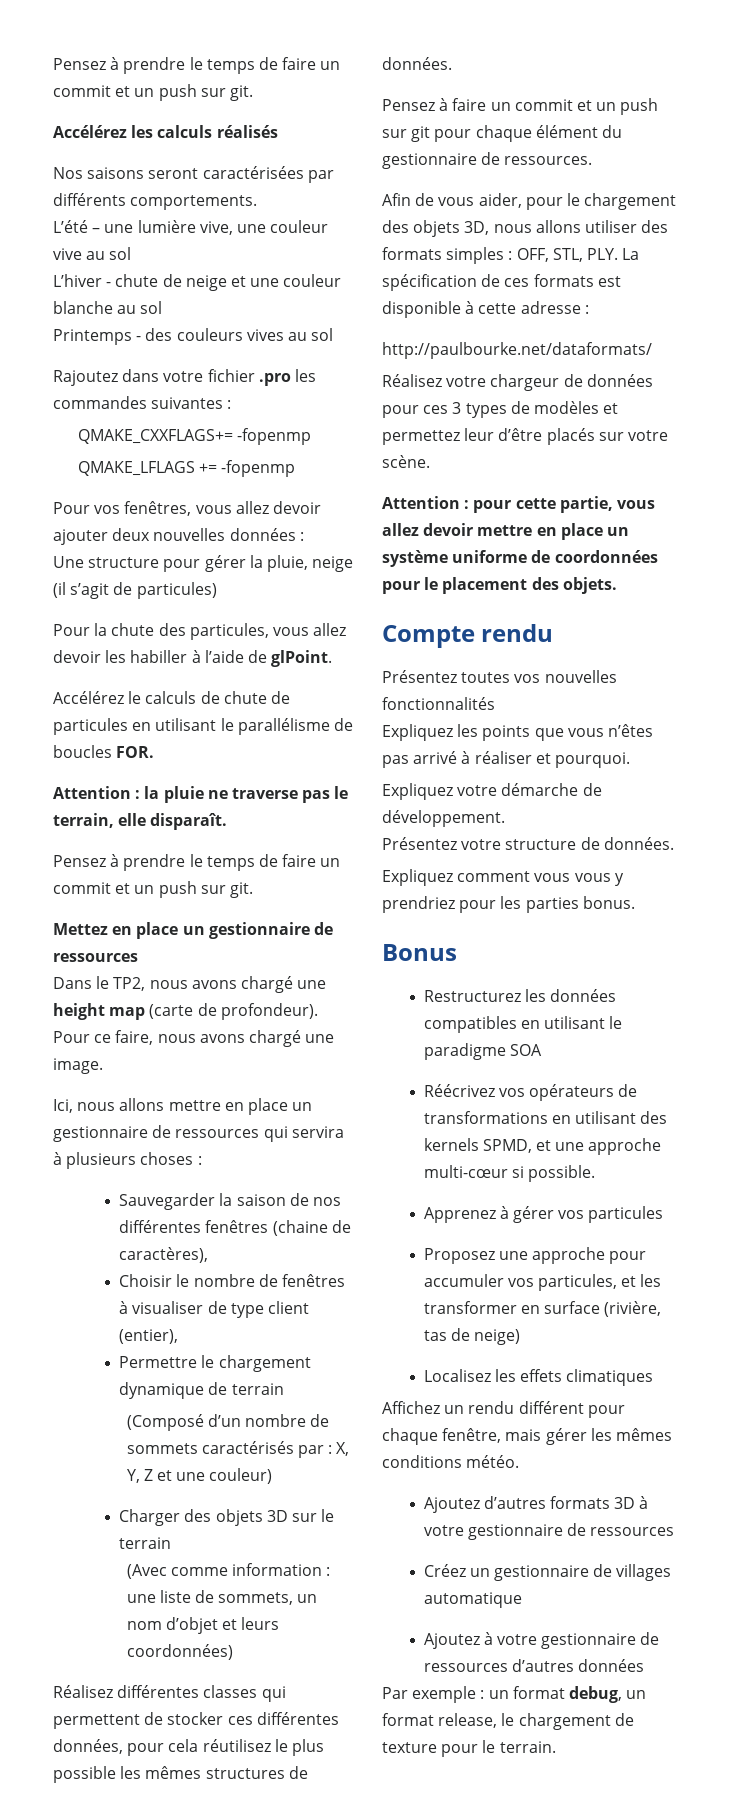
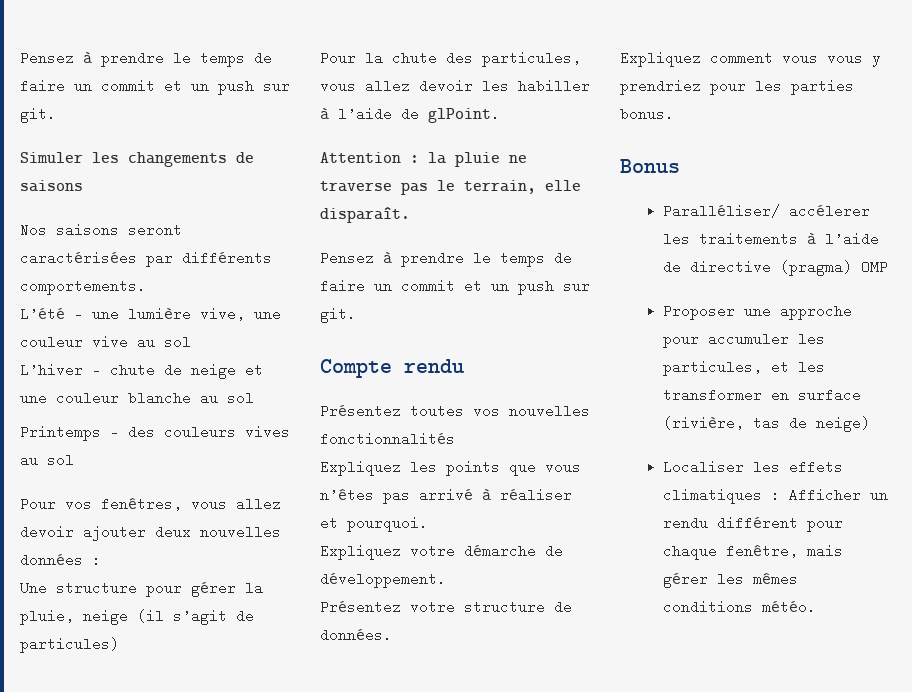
[53,125,278,138] Accélérez les calculs réalisés -> [20,152,254,167] [20,180,83,192] Simuler les changements de saisons
[53,369,316,386] [53,396,232,409] [77,428,311,445] [77,460,295,477] // Rajoutez dans votre fichier .pro les commandes suivantes : // QMAKE_CXXFLAGS+= -fopenmp // QMAKE_LFLAGS += -fopenmp -> (74, 460) none
[53,691,290,704] [53,718,353,735] [53,745,155,758] // Accélérez le calculs de chute de particules en utilisant le parallélisme de boucles FOR. -> (500, 115) none
[53,922,333,939] [53,953,138,962] [53,976,327,993] [53,1003,318,1020] [53,1030,335,1047] [53,1058,103,1074] [53,1098,313,1115] [53,1125,344,1142] [53,1152,202,1169] [119,1193,341,1210] [119,1220,351,1236] [119,1247,209,1263] [119,1274,345,1287] [119,1301,309,1318] [119,1329,179,1344] [119,1355,311,1372] [119,1382,284,1399] [126,1414,330,1431] [126,1441,350,1458] [126,1468,273,1484] [119,1509,335,1526] [119,1537,172,1549] [126,1563,331,1579] [126,1590,318,1605] [126,1617,280,1634] [126,1644,233,1660] [53,1685,286,1702] [53,1712,339,1729] [53,1739,324,1756] [53,1766,308,1783] [382,57,452,70] [382,98,659,115] [382,125,622,142] [382,152,593,169] [382,193,677,210] [382,220,669,237] [382,247,640,264] [382,274,621,291] [382,301,589,318] [382,342,652,359] [382,374,653,391] [382,401,619,418] [382,428,668,445] [382,455,430,468] [382,496,655,513] [382,523,629,540] [382,550,658,567] [382,577,617,594] // Mettez en place un gestionnaire de ressources // Dans le TP2, nous avons chargé une height map (carte de profondeur). Pour ce faire, nous avons chargé une image. // Ici, nous allons mettre en place un gestionnaire de ressources qui servira à plusieurs choses : // Sauvegarder la saison de nos différentes fenêtres (chaine de caractères), // Choisir le nombre de fenêtres à visualiser de type client (entier), // Permettre le chargement dynamique de terrain // (Composé d’un nombre de sommets caractérisés par : X, Y, Z et une couleur) // Charger des objets 3D sur le terrain // (Avec comme information : une liste de sommets, un nom d’objet et leurs coordonnées) // Réalisez différentes classes qui permettent de stocker ces différentes données, pour cela réutilisez le plus possible les mêmes structures de données. // Pensez à faire un commit et un push sur git pour chaque élément du gestionnaire de ressources. // Afin de vous aider, pour le chargement des objets 3D, nous allons utiliser des formats simples : OFF, STL, PLY. La spécification de ces formats est disponible à cette adresse : // http://paulbourke.net/dataformats/ // Réalisez votre chargeur de données pour ces 3 types de modèles et permettez leur d’être placés sur votre scène. // Attention : pour cette partie, vous allez devoir mettre en place un système uniforme de coordonnées pour le placement des objets. -> (356, 315) none
[423,989,617,1002] [423,1016,623,1033] [423,1043,542,1060] [423,1084,638,1101] [423,1111,668,1124] [423,1138,662,1155] [423,1165,596,1182] [423,1206,664,1223] [423,1248,495,1264] Restructurez les données compatibles en utilisant le paradigme SOA // Réécrivez vos opérateurs de transformations en utilisant des kernels SPMD, et une approche multi-cœur si possible. // Apprenez à gérer vos particules // Proposez -> [663,204,871,218] [663,232,880,246] [663,260,889,276] [663,304,736,320] Paralléliser/ accélerer les traitements à l’aide de directive (pragma) OMP // Proposer
[507,1278,534,1287] vos -> [798,332,826,346] les
[423,1369,491,1382] Localisez -> [663,460,745,474] Localiser
[382,1401,440,1414] // Affichez -> [771,488,862,502] : Afficher
[423,1496,649,1513] [423,1523,675,1540] [423,1564,672,1581] [423,1592,522,1608] [423,1632,660,1649] [423,1659,645,1672] [382,1686,647,1703] [382,1713,634,1730] [382,1740,556,1757] // Ajoutez d’autres formats 3D à votre gestionnaire de ressources // Créez un gestionnaire de villages automatique // Ajoutez à votre gestionnaire de ressources d’autres données // Par exemple : un format debug, un format release, le chargement de texture pour le terrain. -> (817, 607) none

